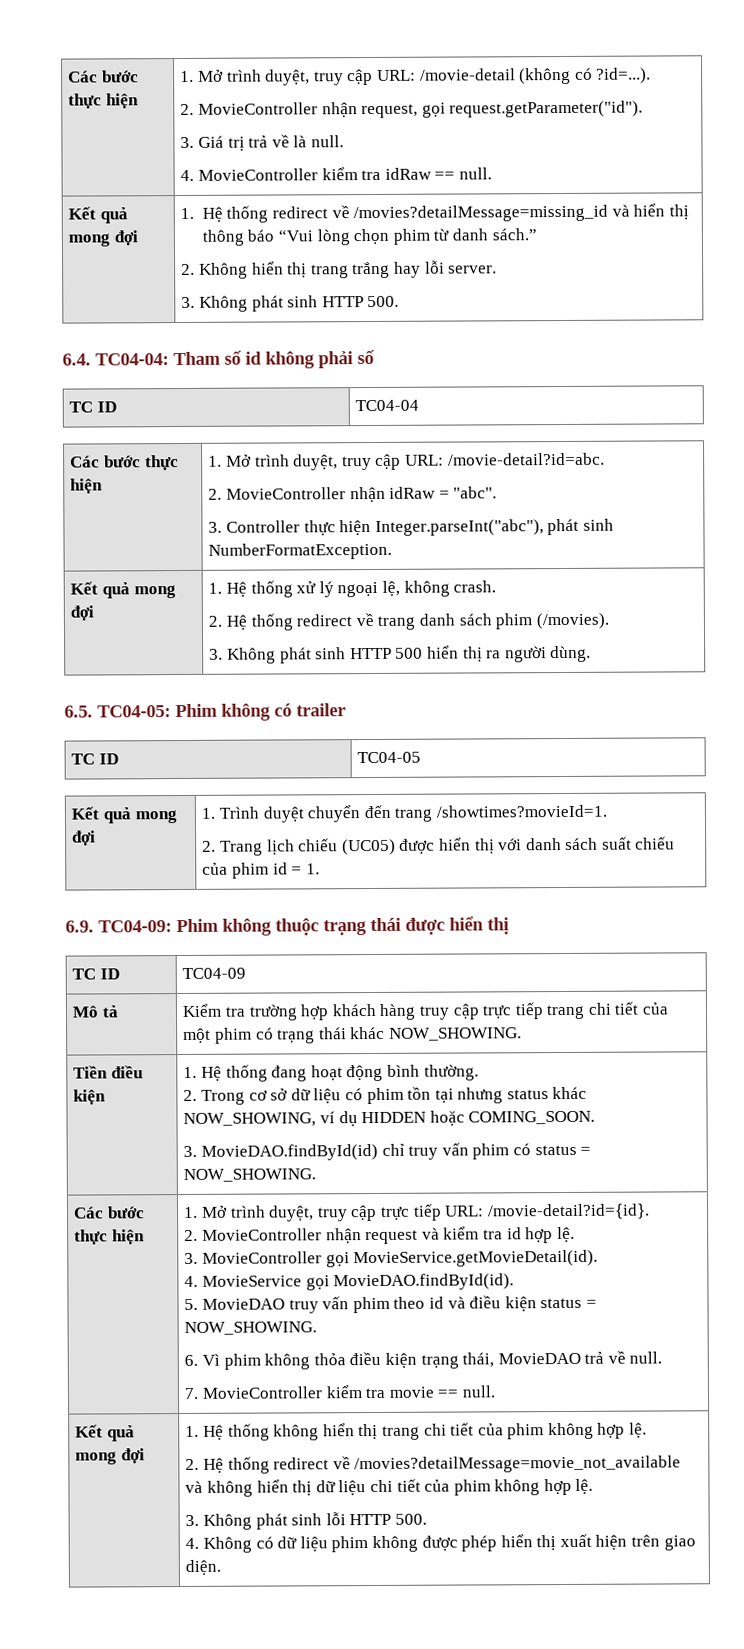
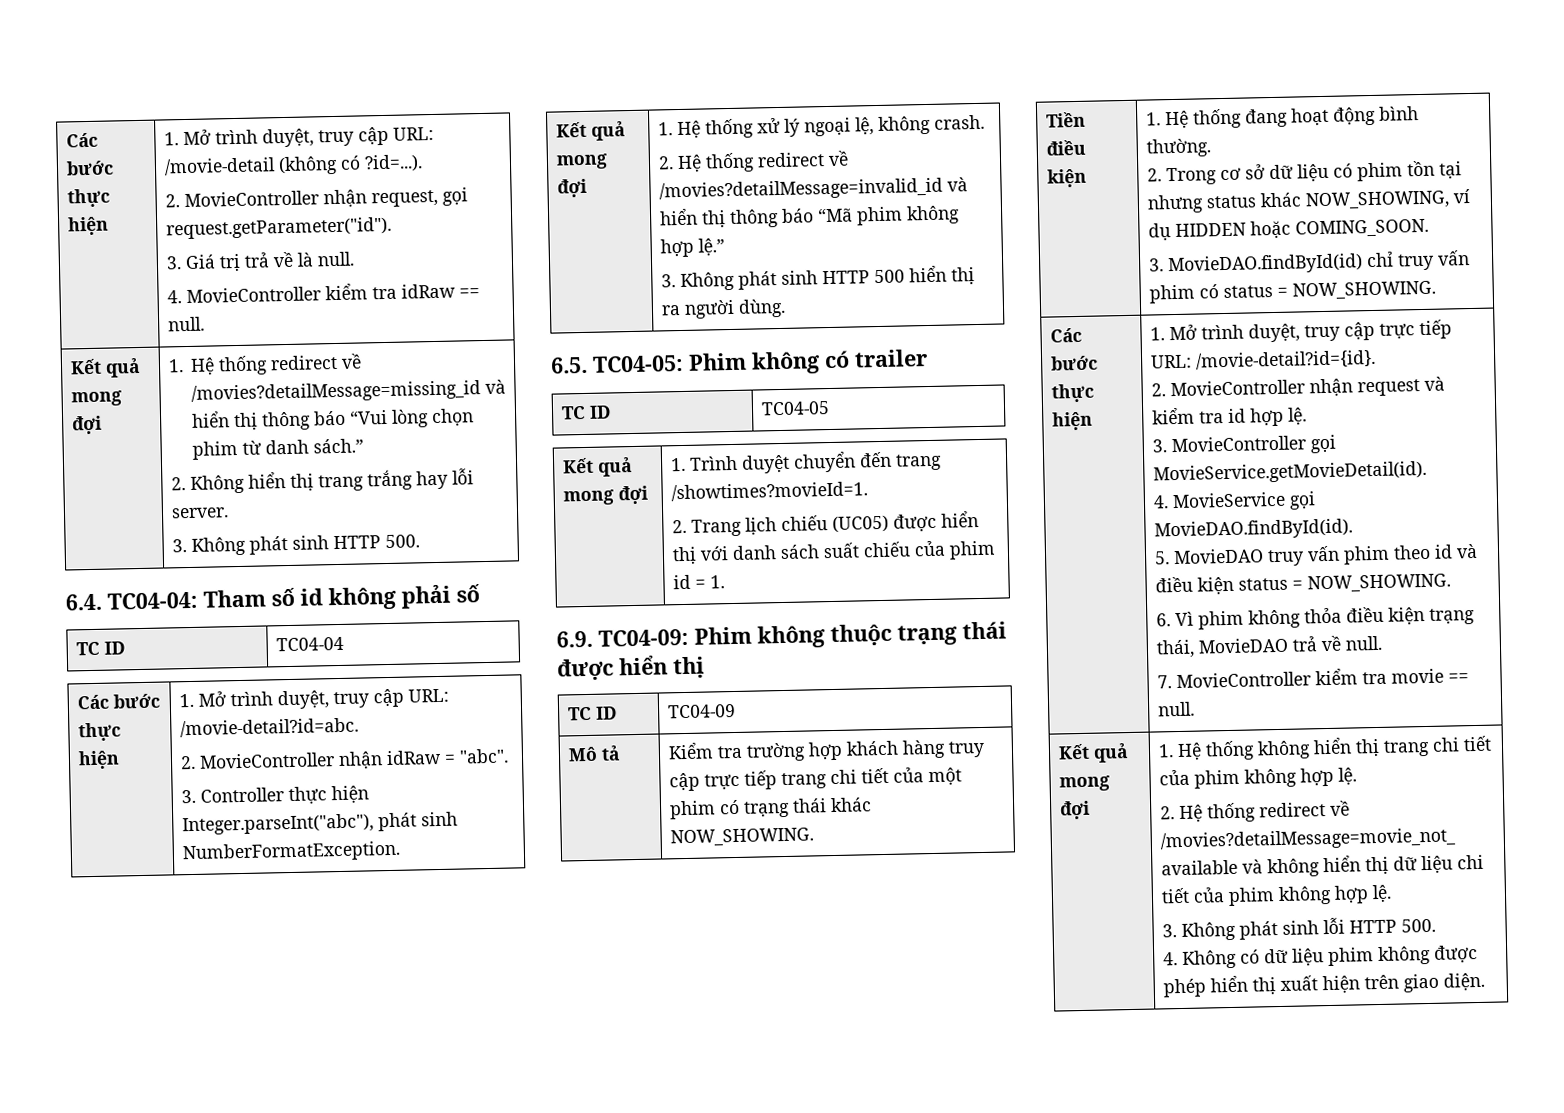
[377,612,609,630] trang danh sách phim (/movies). -> [658,177,968,202] [658,205,960,228] [659,238,725,258] /movies?detailMessage=invalid_id và hiển thị thông báo “Mã phim không hợp lệ.”

